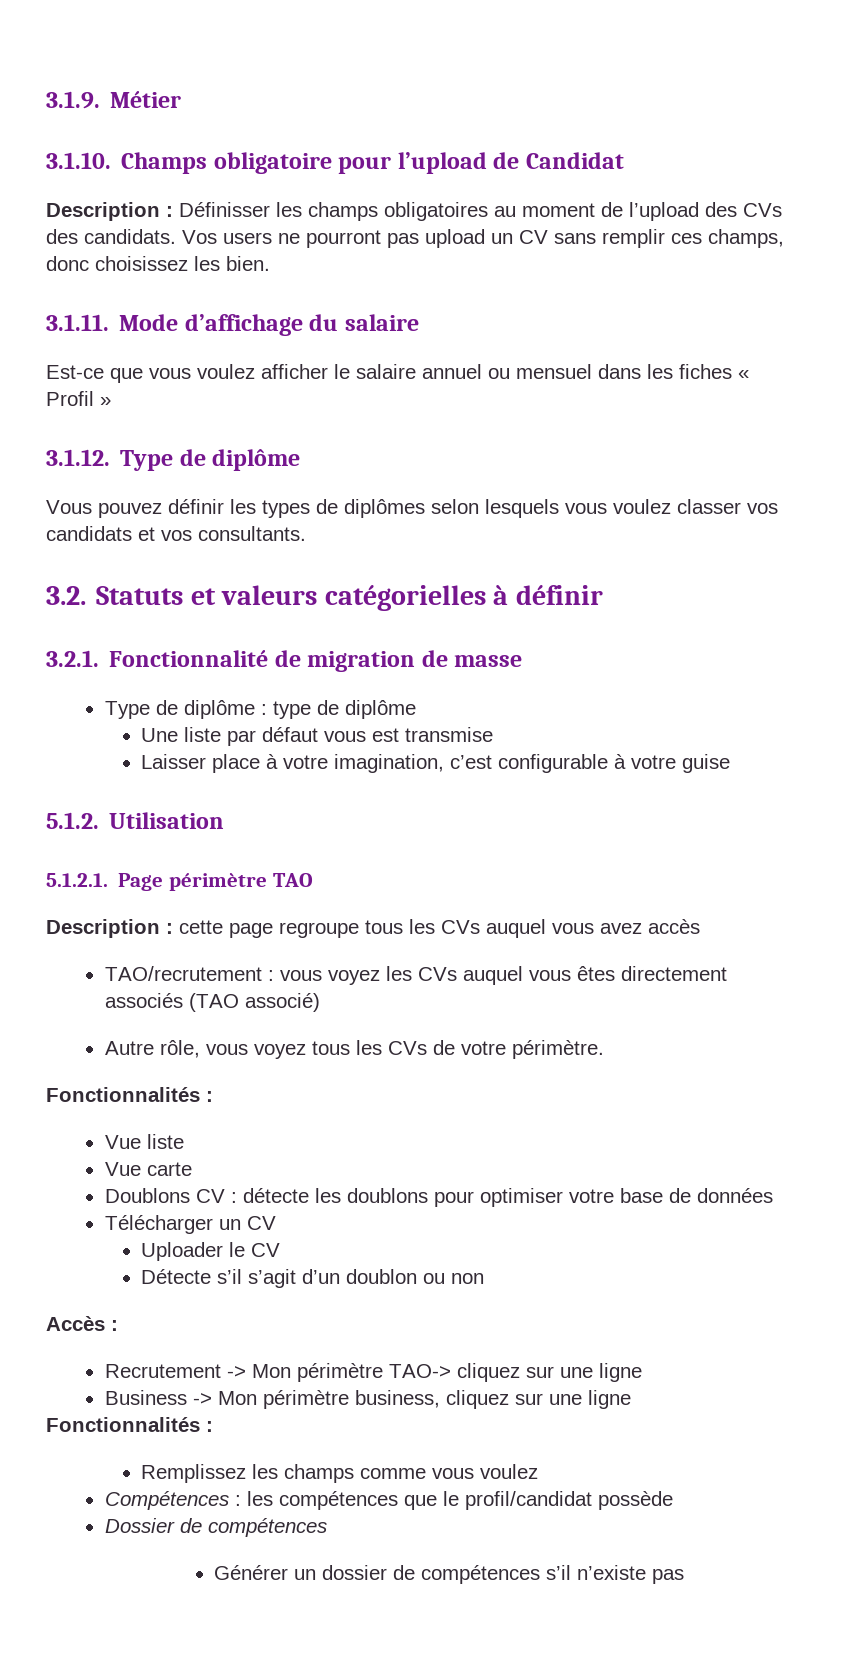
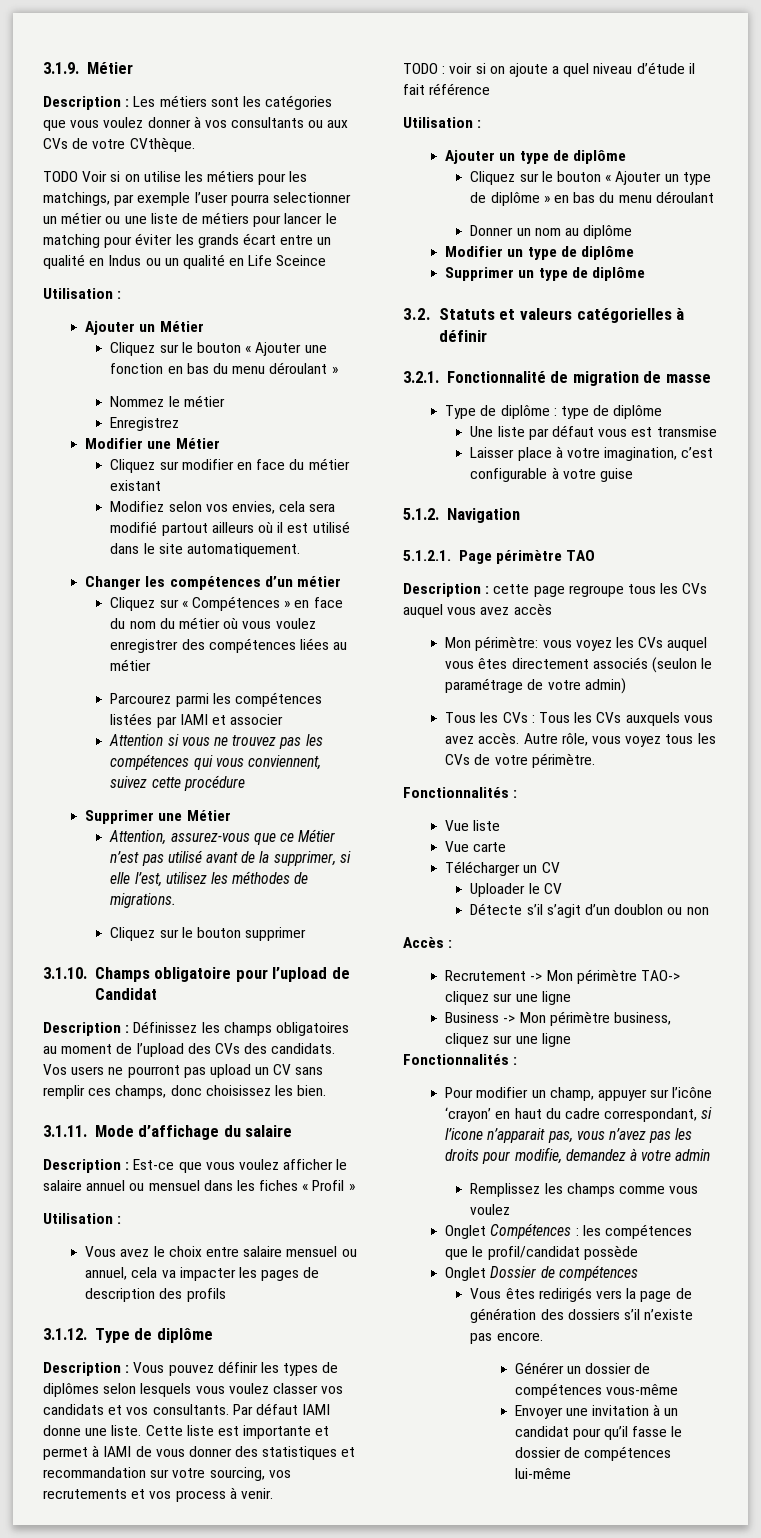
(182, 99) none -> [43,95,333,110] [43,116,349,131] [43,137,195,152] [43,170,308,185] [43,192,351,206] [43,212,337,227] [43,233,332,248] [43,254,327,269] [43,288,122,299] [85,321,204,335] [110,342,327,356] [110,362,338,374] [110,395,225,407] [110,417,180,431] [85,438,220,449] [110,458,350,473] [110,480,162,491] [110,501,336,514] [110,521,350,536] [110,543,300,557] [85,576,341,590] [110,596,343,611] [110,617,316,629] [110,638,348,653] [110,659,152,671] [110,692,322,707] [110,713,284,728] [109,734,323,749] [110,754,321,770] [110,775,245,791] [85,810,231,824] [109,829,336,845] [110,850,351,866] [110,871,309,887] [110,893,177,908] [110,927,307,941] // Description : Les métiers sont les catégories que vous voulez donner à vos consultants ou aux CVs de votre CVthèque. // TODO Voir si on utilise les métiers pour les matchings, par exemple l’user pourra selectionner un métier ou une liste de métiers pour lancer le matching pour éviter les grands écart entre un qualité en Indus ou un qualité en Life Sceince // Utilisation : // Ajouter un Métier // Cliquez sur le bouton « Ajouter une fonction en bas du menu déroulant » // Nommez le métier // Enregistrez // Modifier une Métier // Cliquez sur modifier en face du métier existant // Modifiez selon vos envies, cela sera modifié partout ailleurs où il est utilisé dans le site automatiquement. // Changer les compétences d’un métier // Cliquez sur « Compétences » en face du nom du métier où vous voulez enregistrer des compétences liées au métier // Parcourez parmi les compétences listées par IAMI et associer // Attention si vous ne trouvez pas les compétences qui vous conviennent, suivez cette procédure // Supprimer une Métier // Attention, assurez-vous que ce Métier n’est pas utilisé avant de la supprimer, si elle l’est, utilisez les méthodes de migrations. // Cliquez sur le bouton supprimer
[179,202,270,217] Définisser -> [133,1021,198,1033] Définissez
(419, 322) none -> [43,1159,130,1173] Description :
(111, 401) none -> [43,1213,122,1224] [85,1246,357,1257] [85,1267,320,1281] [85,1288,226,1302] // Utilisation : // Vous avez le choix entre salaire mensuel ou annuel, cela va impacter les pages de description des profils
(301, 460) none -> [43,1362,130,1376] Description :
(306, 533) none -> [232,1403,331,1415] [43,1425,330,1439] [43,1445,356,1460] [43,1467,291,1481] [43,1487,273,1502] [403,62,695,77] [403,83,491,95] [403,117,482,128] [445,150,626,164] [470,171,711,185] [470,191,714,206] [470,225,633,239] [445,246,634,260] [445,267,645,281] Par défaut IAMI donne une liste. Cette liste est importante et permet à IAMI de vous donner des statistiques et recommandation sur votre sourcing, vos recrutements et vos process à venir. // TODO : voir si on ajoute a quel niveau d’étude il fait référence // Utilisation : // Ajouter un type de diplôme // Cliquez sur le bouton « Ajouter un type de diplôme » en bas du menu déroulant // Donner un nom au diplôme // Modifier un type de diplôme // Supprimer un type de diplôme
[109,812,225,829] Utilisation -> [446,508,520,523] Navigation
[104,966,274,981] TAO/recrutement : -> [445,636,539,651] Mon périmètre:
[188,993,320,1012] (TAO associé) // -> [651,657,713,673] [445,678,626,694] [445,712,713,726] [445,732,520,744] (seulon le paramétrage de votre admin) // Tous les CVs : Tous les CVs auxquels vous avez accès.
[104,1188,773,1207] // Doublons CV : détecte les doublons pour optimiser votre base de données -> (507, 847) none
(213, 1426) none -> [445,1087,713,1101] [445,1107,713,1122] [445,1128,693,1143] [445,1147,711,1164] // Pour modifier un champ, appuyer sur l’icône ‘crayon’ en haut du cadre correspondant, si l’icone n’apparait pas, vous n’avez pas les droits pour modifie, demandez à votre admin
(539, 1471) none -> [445,1225,487,1239] Onglet
(673, 1500) none -> [445,1267,487,1281] Onglet
(327, 1527) none -> [470,1287,692,1302] [470,1308,694,1323] [470,1332,543,1344] // Vous êtes redirigés vers la page de génération des dossiers s’il n’existe pas encore.
[546,1565,685,1584] s’il n’existe pas -> [605,1384,678,1395] [514,1404,679,1419] [514,1426,683,1440] [514,1446,671,1461] [514,1468,571,1479] vous-même // Envoyer une invitation à un candidat pour qu’il fasse le dossier de compétences lui-même

